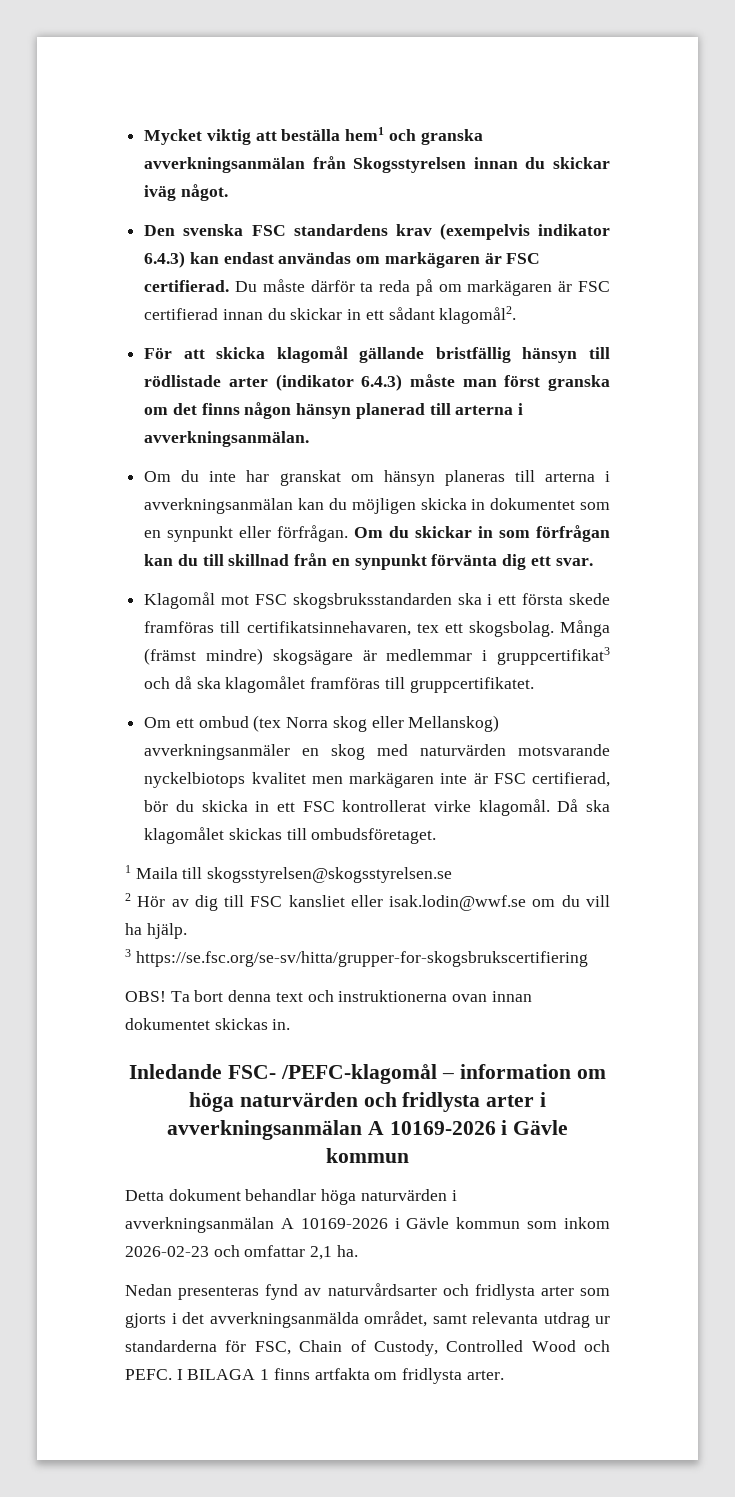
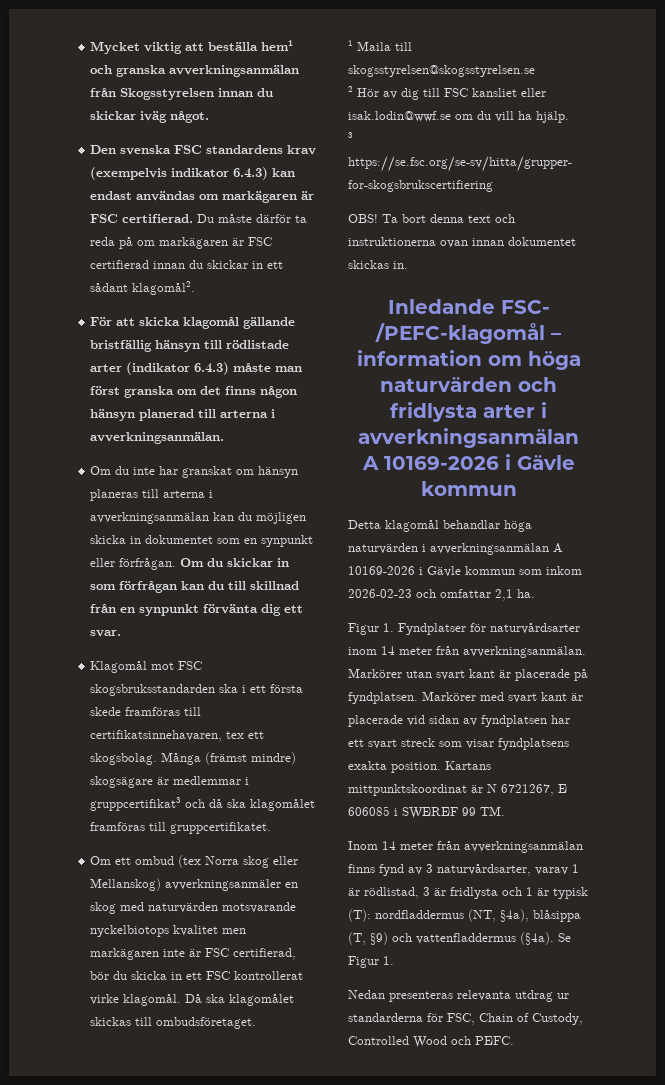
[168,1189,241,1201] dokument -> [385,520,439,532] klagomål
[125,1283,610,1300] [125,1311,467,1328] Nedan presenteras fynd av naturvårdsarter och fridlysta arter som gjorts i det avverkningsanmälda området, samt -> [348,623,580,635] [348,646,586,658] [348,668,588,681] [348,691,583,704] [348,715,570,727] [348,738,569,750] [348,761,491,773] [348,784,567,796] [348,806,505,819] [348,841,583,853] [348,864,579,876] [348,887,588,899] [348,909,581,922] [348,932,571,945] [348,956,394,968] [348,990,453,1002] Figur 1. Fyndplatser för naturvårdsarter inom 14 meter från avverkningsanmälan. Markörer utan svart kant är placerade på fyndplatsen. Markörer med svart kant är placerade vid sidan av fyndplatsen har ett svart streck som visar fyndplatsens exakta position. Kartans mittpunktskoordinat är N 6721267, E 606085 i SWEREF 99 TM. // Inom 14 meter från avverkningsanmälan finns fynd av 3 naturvårdsarter, varav 1 är rödlistad, 3 är fridlysta och 1 är typisk (T): nordfladdermus (NT, §4a), blåsippa (T, §9) och vattenfladdermus (§4a). Se Figur 1. // Nedan presenteras
[176,1368,504,1384] I BILAGA 1 finns artfakta om fridlysta arter. -> (514, 1040) none

